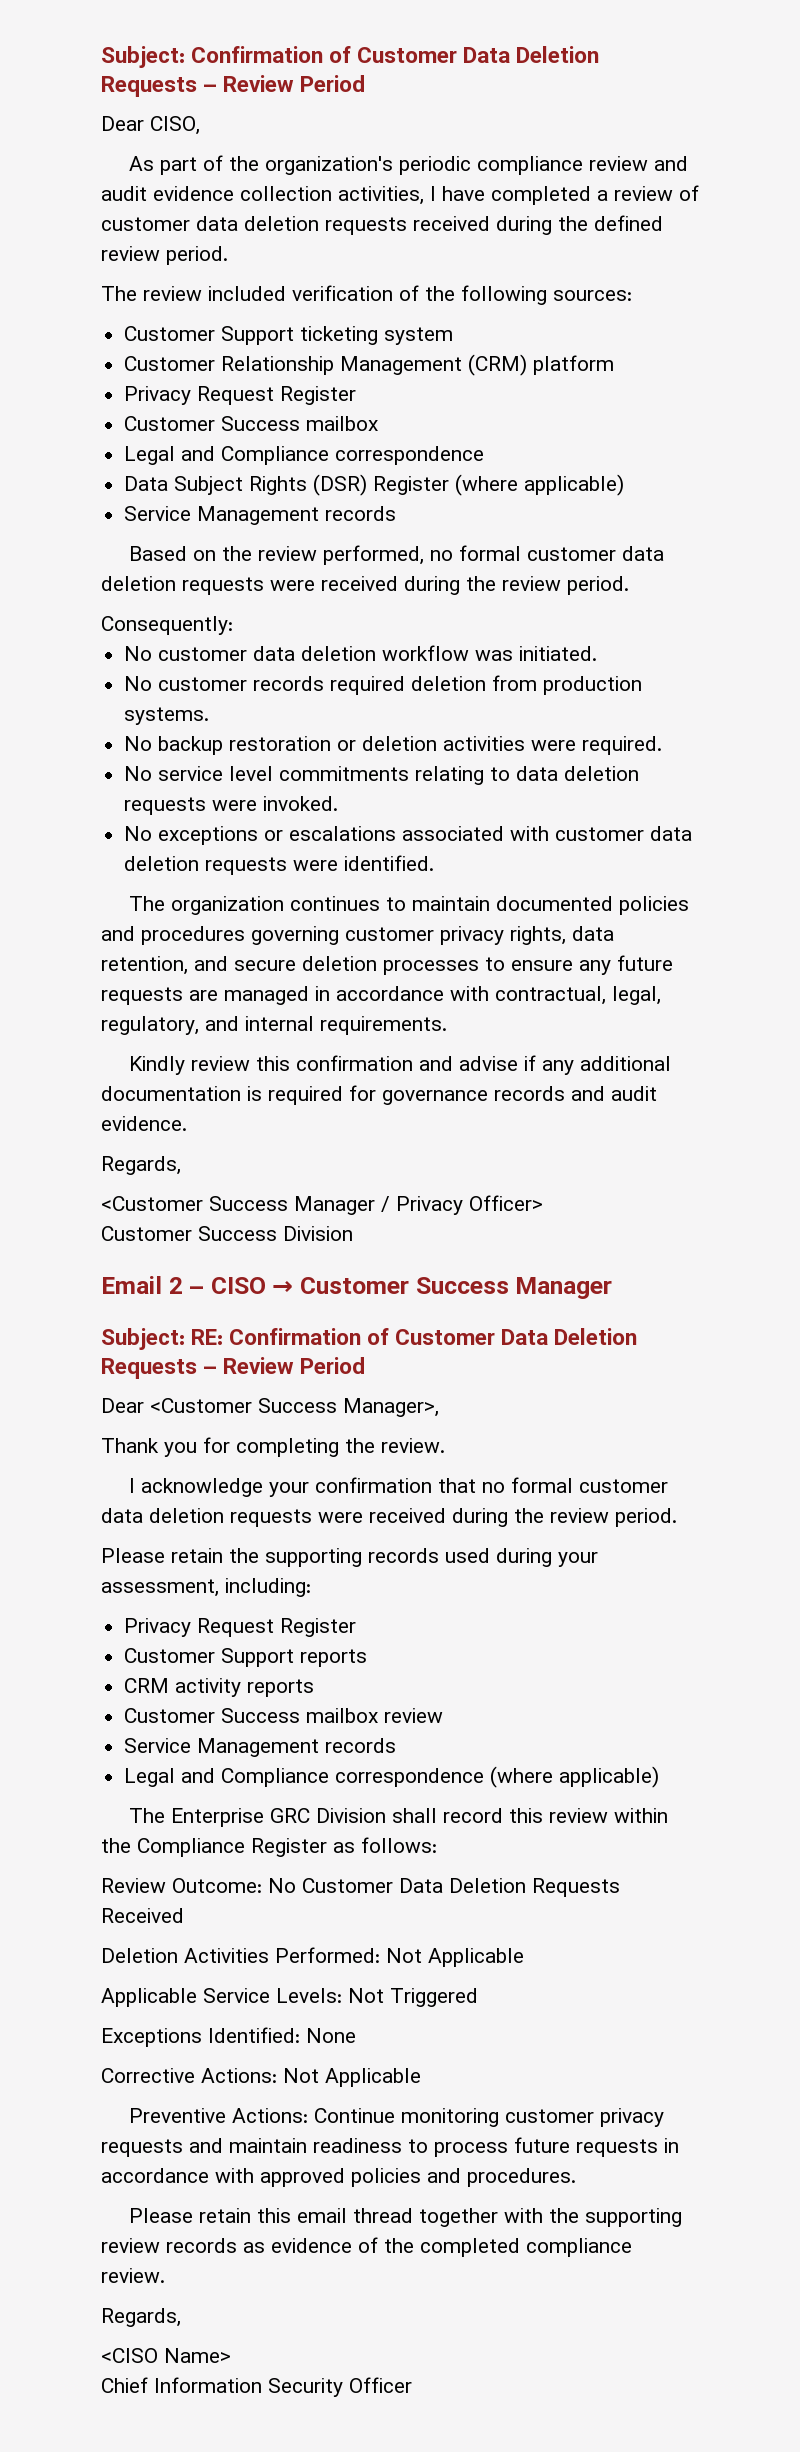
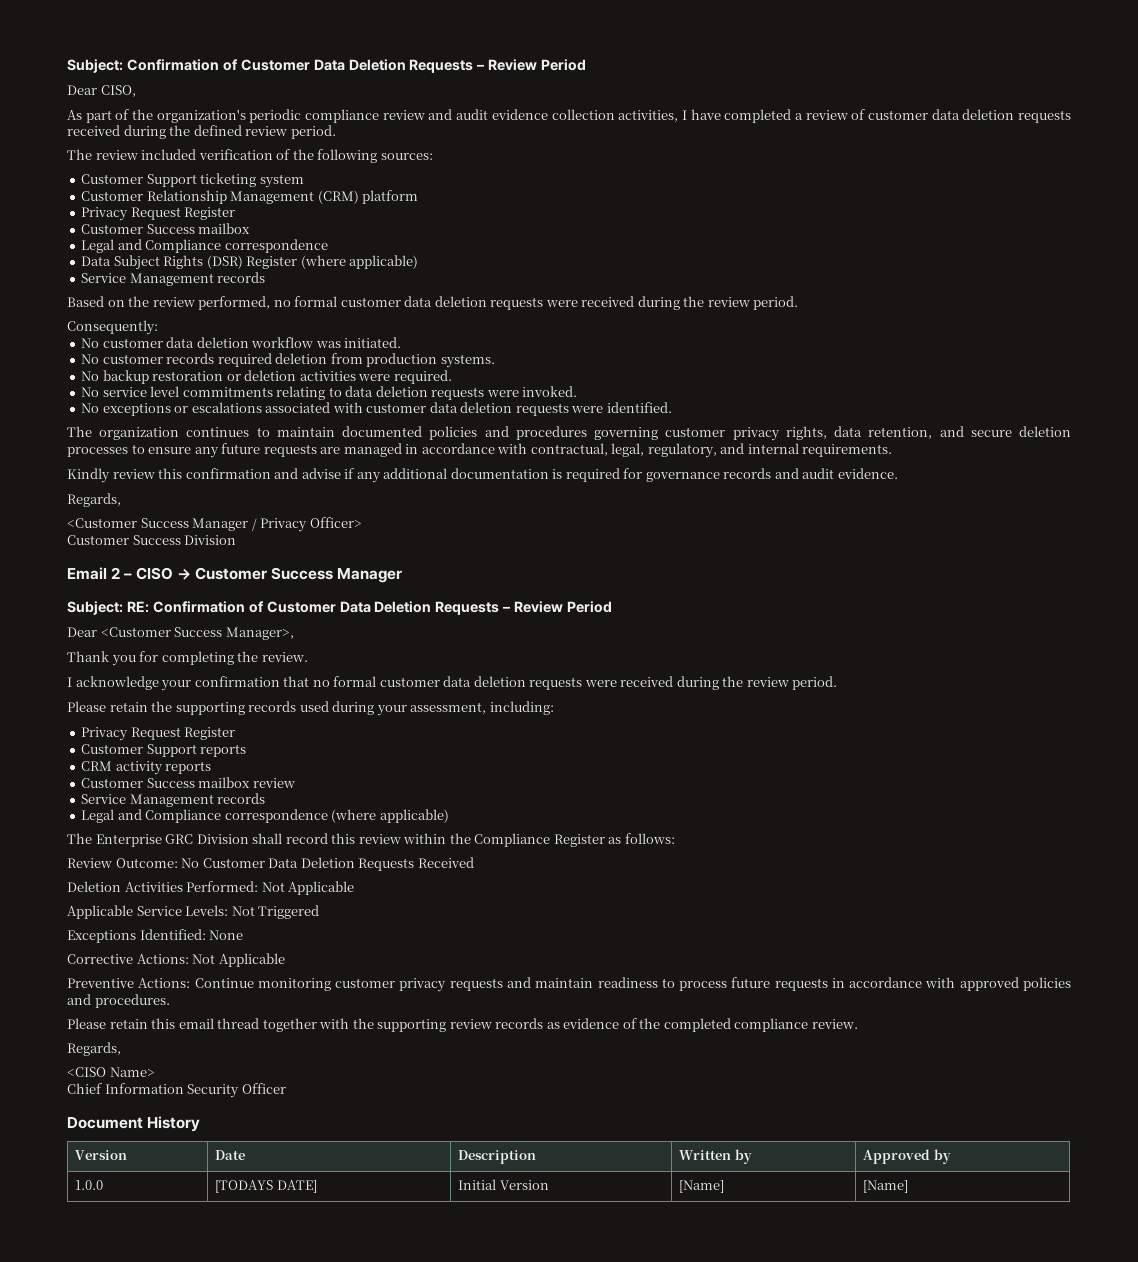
(412, 2385) none -> [67,1116,201,1132] [75,1150,128,1160] [215,1150,246,1160] [458,1150,537,1164] [679,1149,752,1164] [863,1149,951,1164] [75,1180,104,1190] [215,1180,317,1193] [458,1179,549,1190] [679,1180,725,1193] [863,1180,909,1193] // Document History // Version | Date | Description | Written by | Approved by // 1.0.0 | [TODAYS DATE] | Initial Version | [Name] | [Name]

